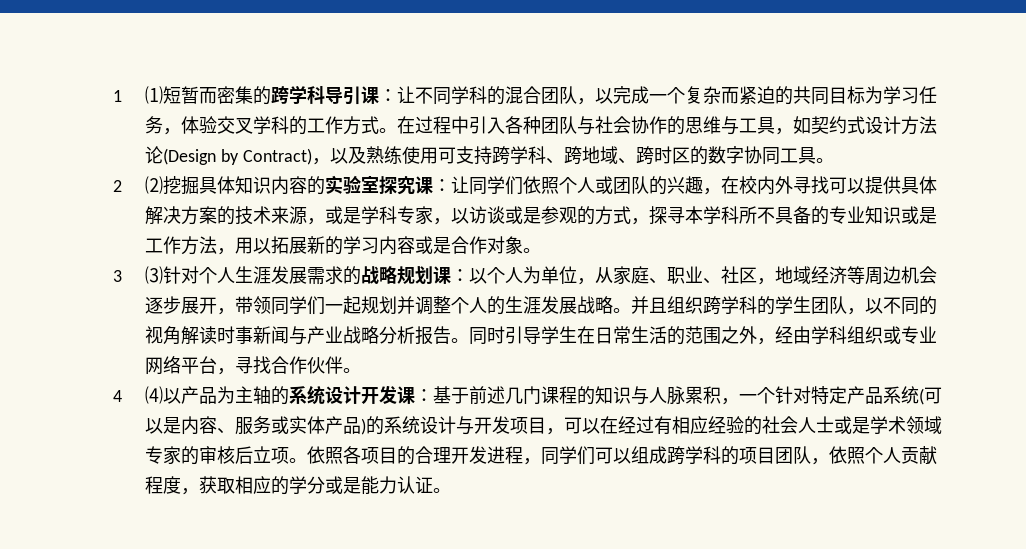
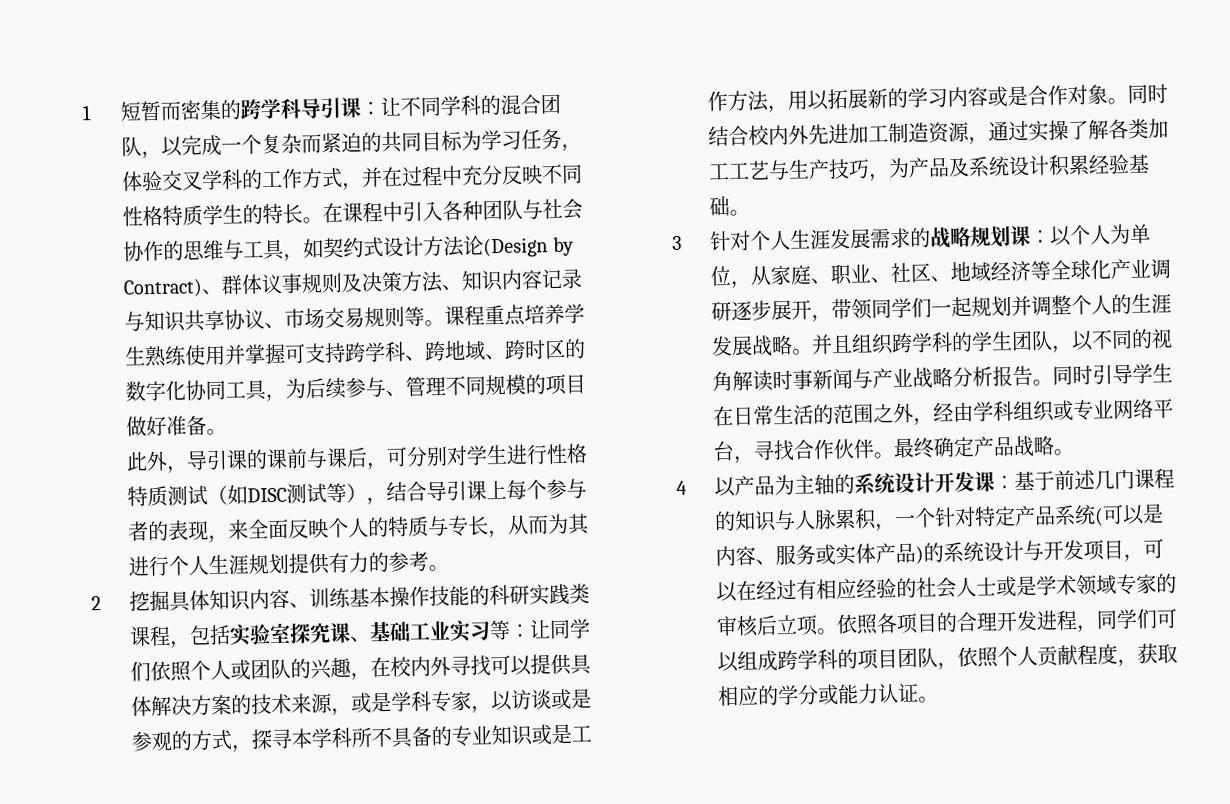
[145,86,164,104] ⑴ -> (92, 113) none
[379,116,434,134] 。在过 -> [342,163,584,191] [122,202,364,227] ，并在过程中充分反映不同性格特质学生的特长。在课
[311,146,366,165] ，以及 -> [201,268,584,295] [124,303,586,332] [124,346,147,366] 、群体议事规则及决策方法、知识内容记录与知识共享协议、市场交易规则等。课程重点培养学生
(438, 155) none -> [224,343,287,365] 并掌握
(744, 155) none -> [165,380,187,401] 化
(816, 155) none -> [265,373,587,403] [126,415,228,437] [126,443,589,474] [127,478,588,507] [128,513,591,544] [128,551,430,577] ，为后续参与、管理不同规模的项目做好准备。 // 此外，导引课的课前与课后，可分别对学生进行性格特质测试（如DISC测试等），结合导引课上每个参与者的表现，来全面反映个人的特质与专长，从而为其进行个人生涯规划提供有力的参考
[145,176,164,194] ⑵ -> (101, 603) none
[307,175,434,195] 的实验室探究课 -> [289,583,591,609] [129,619,512,649] 、训练基本操作技能的科研实践类课程，包括实验室探究课、基础工业实习等
(542, 250) none -> [1127,83,1169,105] [708,118,1170,147] [708,153,1151,182] [709,195,751,217] 同时结合校内外先进加工制造资源，通过实操了解各类加工工艺与生产技巧，为产品及系统设计积累经验基础。
[145,266,164,284] ⑶ -> (682, 242) none
[757,278,776,285] ， -> [930,276,952,282] 、
[865,266,938,285] 周边机会 -> [1050,258,1172,281] [711,300,733,322] 全球化产业调研
(362, 370) none -> [893,435,1075,459] 最终确定产品战略。
[145,386,164,404] ⑷ -> (687, 487) none
[343,477,362,494] 是 -> (840, 695) none

